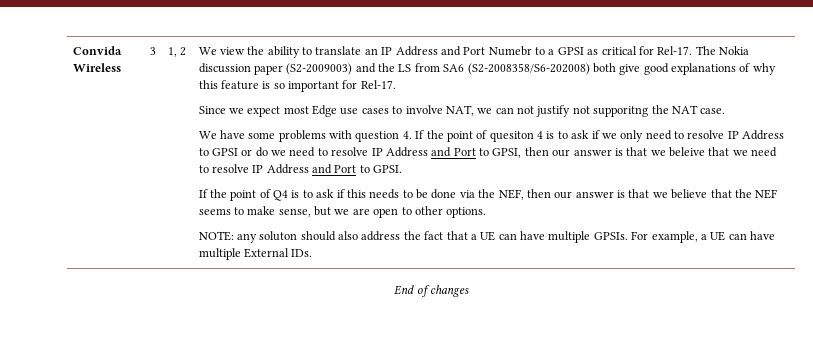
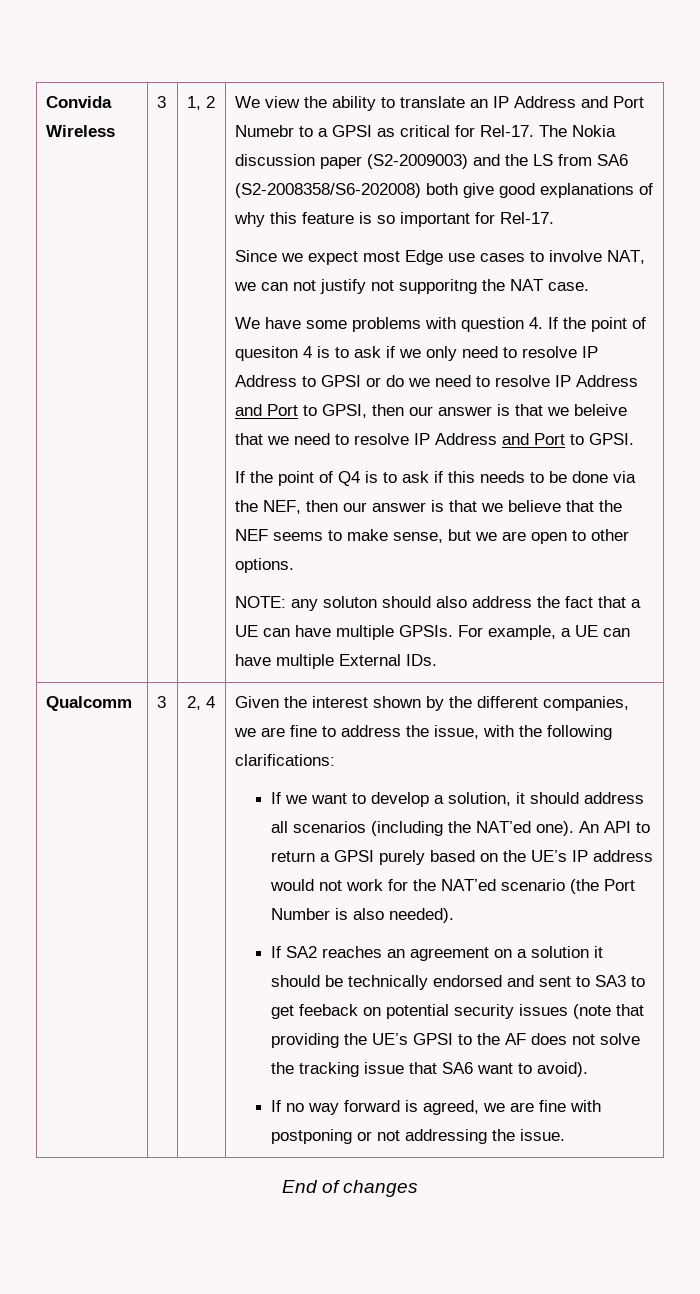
(313, 253) none -> [45,696,132,711] [156,696,166,708] [186,696,215,710] [234,696,629,711] [233,725,612,740] [234,754,335,766] [270,792,644,807] [270,821,650,836] [270,850,653,865] [269,879,635,894] [270,908,454,923] [270,946,603,961] [270,975,645,990] [270,1004,644,1019] [270,1033,640,1048] [270,1062,588,1077] [270,1100,601,1115] [270,1129,565,1144] // Qualcomm | 3 | 2, 4 | Given the interest shown by the different companies, we are fine to address the issue, with the following clarifications: // If we want to develop a solution, it should address all scenarios (including the NAT’ed one). An API to return a GPSI purely based on the UE’s IP address would not work for the NAT’ed scenario (the Port Number is also needed). // If SA2 reaches an agreement on a solution it should be technically endorsed and sent to SA3 to get feeback on potential security issues (note that providing the UE’s GPSI to the AF does not solve the tracking issue that SA6 want to avoid). // If no way forward is agreed, we are fine with postponing or not addressing the issue.

